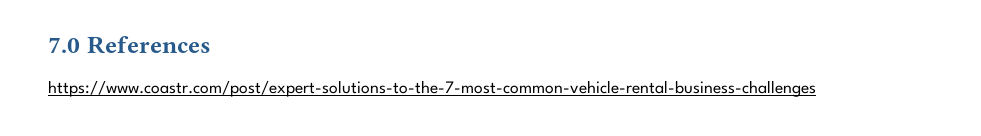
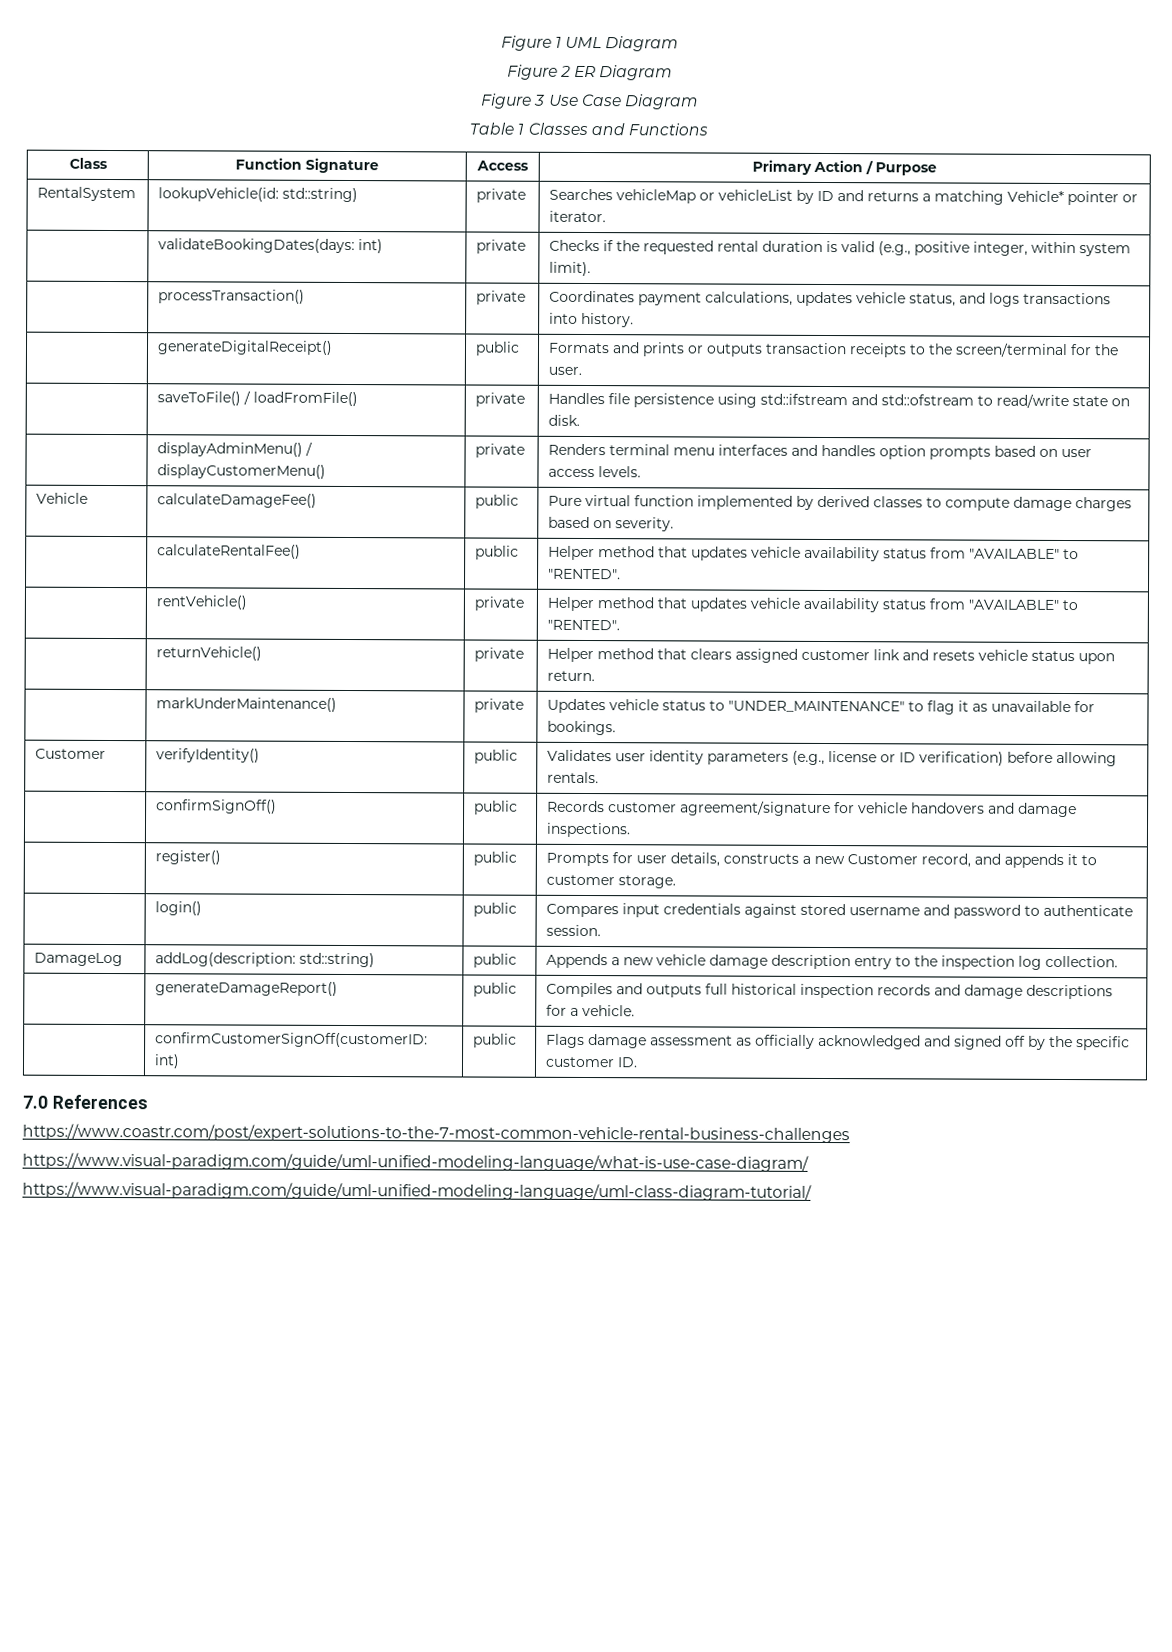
(48, 45) none -> [500,35,679,52] [506,64,673,81] [481,93,698,110] [469,122,708,136] [68,157,108,169] [235,157,379,174] [476,160,529,171] [752,159,937,176] [37,186,137,202] [158,187,359,203] [476,188,527,203] [549,188,1139,206] [549,210,607,223] [158,238,384,254] [476,239,527,254] [549,239,1132,257] [549,261,592,277] [158,289,306,304] [476,290,527,305] [549,290,1112,307] [549,312,635,328] [157,340,334,355] [475,341,521,356] [548,342,1120,358] [548,366,583,375] [157,390,359,407] [475,392,526,407] [548,392,1131,409] [548,414,581,426] [157,441,314,457] [157,464,327,479] [475,443,526,458] [548,443,1093,460] [548,466,642,478] [36,492,89,504] [157,493,318,508] [475,494,520,509] [548,494,1133,512] [548,516,675,532] [157,544,302,559] [475,545,520,560] [548,545,1080,562] [548,568,622,580] [156,595,248,610] [474,596,525,611] [547,596,1079,613] [547,619,621,631] [156,646,263,661] [474,647,525,662] [547,647,1116,665] [547,670,596,682] [156,697,338,712] [474,698,525,713] [547,698,1096,715] [547,720,617,736] [35,748,107,759] [156,748,261,763] [474,749,519,764] [547,749,1118,767] [547,771,600,784] [156,799,278,814] [474,800,519,815] [547,800,1078,818] [546,822,632,838] [155,850,222,865] [473,851,518,866] [546,852,1098,869] [546,874,677,889] [155,901,203,916] [473,902,518,917] [546,903,1134,919] [546,924,602,937] [34,952,124,967] [155,952,376,968] [473,953,518,968] [546,953,1119,970] [155,981,339,996] [473,982,518,997] [546,982,1114,1000] [546,1004,636,1017] [155,1032,429,1048] [154,1054,181,1069] [473,1033,518,1048] [546,1033,1131,1051] [545,1056,639,1068] Figure 1 UML Diagram // Figure 2 ER Diagram // Figure 3 Use Case Diagram // Table 1 Classes and Functions // Class | Function Signature | Access | Primary Action / Purpose // RentalSystem | lookupVehicle(id: std::string) | private | Searches vehicleMap or vehicleList by ID and returns a matching Vehicle* pointer or iterator. // | validateBookingDates(days: int) | private | Checks if the requested rental duration is valid (e.g., positive integer, within system limit). // | processTransaction() | private | Coordinates payment calculations, updates vehicle status, and logs transactions into history. // | generateDigitalReceipt() | public | Formats and prints or outputs transaction receipts to the screen/terminal for the user. // | saveToFile() / loadFromFile() | private | Handles file persistence using std::ifstream and std::ofstream to read/write state on disk. // | displayAdminMenu() / displayCustomerMenu() | private | Renders terminal menu interfaces and handles option prompts based on user access levels. // Vehicle | calculateDamageFee() | public | Pure virtual function implemented by derived classes to compute damage charges based on severity. // | calculateRentalFee() | public | Helper method that updates vehicle availability status from "AVAILABLE" to "RENTED". // | rentVehicle() | private | Helper method that updates vehicle availability status from "AVAILABLE" to "RENTED". // | returnVehicle() | private | Helper method that clears assigned customer link and resets vehicle status upon return. // | markUnderMaintenance() | private | Updates vehicle status to "UNDER_MAINTENANCE" to flag it as unavailable for bookings. // Customer | verifyIdentity() | public | Validates user identity parameters (e.g., license or ID verification) before allowing rentals. // | confirmSignOff() | public | Records customer agreement/signature for vehicle handovers and damage inspections. // | register() | public | Prompts for user details, constructs a new Customer record, and appends it to customer storage. // | login() | public | Compares input credentials against stored username and password to authenticate session. // DamageLog | addLog(description: std::string) | public | Appends a new vehicle damage description entry to the inspection log collection. // | generateDamageReport() | public | Compiles and outputs full historical inspection records and damage descriptions for a vehicle. // | confirmCustomerSignOff(customerID: int) | public | Flags damage assessment as officially acknowledged and signed off by the specific customer ID. //
(816, 88) none -> [22,1152,809,1172] [22,1181,812,1201] // https://www.visual-paradigm.com/guide/uml-unified-modeling-language/what-is-use-case-diagram/ // https://www.visual-paradigm.com/guide/uml-unified-modeling-language/uml-class-diagram-tutorial/

